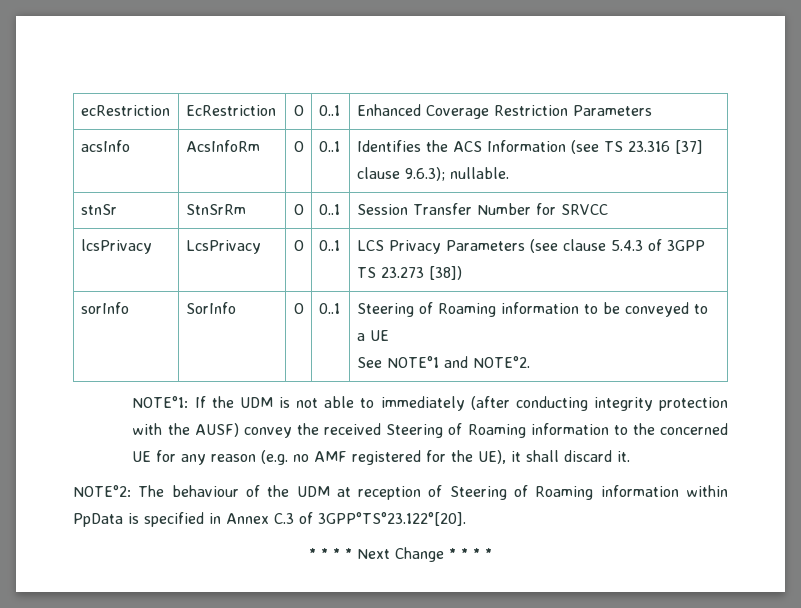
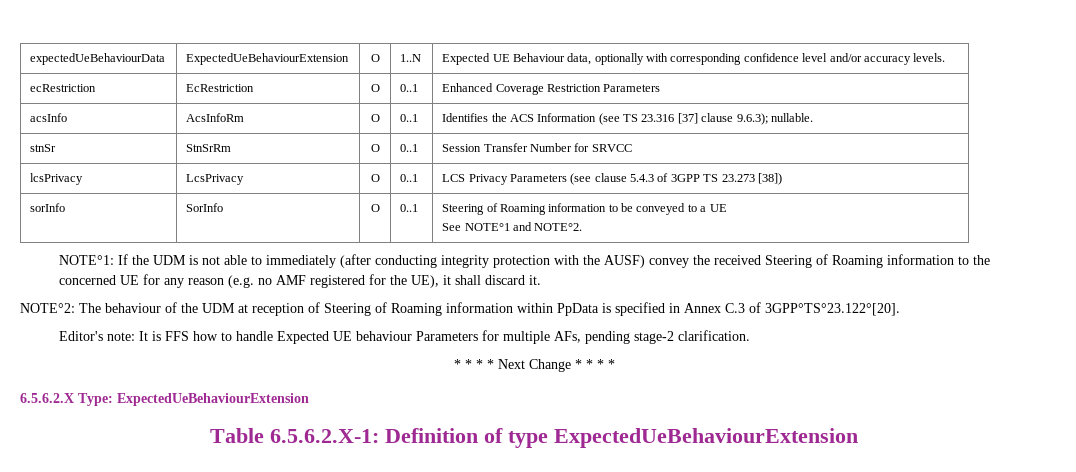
(80, 110) none -> [30,53,166,65] [186,53,350,65] [370,54,380,62] [400,54,422,62] [442,53,946,65] expectedUeBehaviourData | ExpectedUeBehaviourExtension | O | 1..N | Expected UE Behaviour data, optionally with corresponding confidence level and/or accuracy levels. //
(466, 519) none -> [58,330,750,344] // Editor's note: It is FFS how to handle Expected UE behaviour Parameters for multiple AFs, pending stage-2 clarification.
(492, 553) none -> [20,393,309,406] [210,428,858,448] // 6.5.6.2.X Type: ExpectedUeBehaviourExtension // Table 6.5.6.2.X-1: Definition of type ExpectedUeBehaviourExtension

